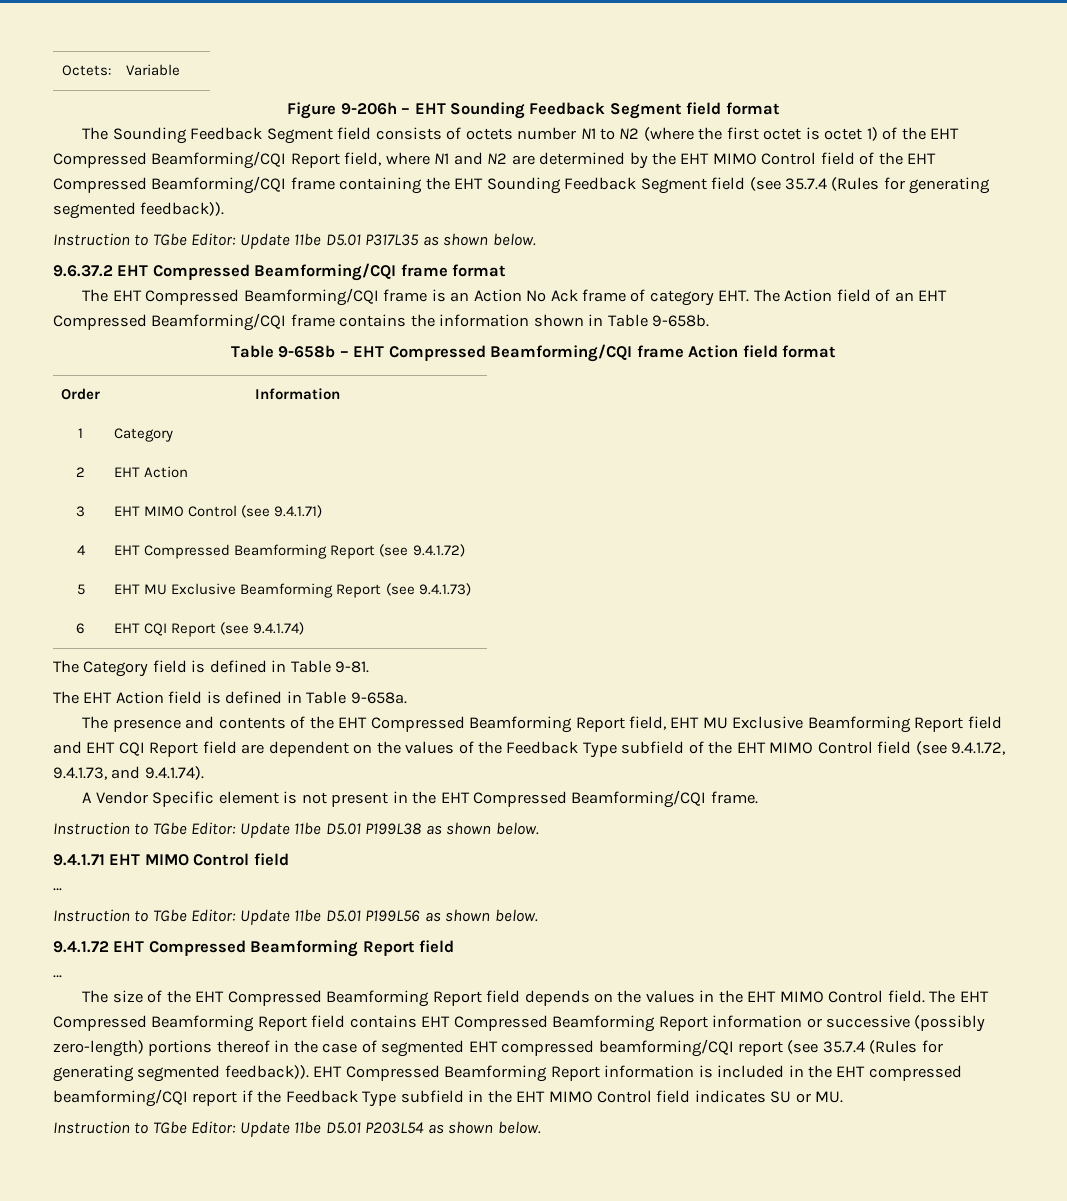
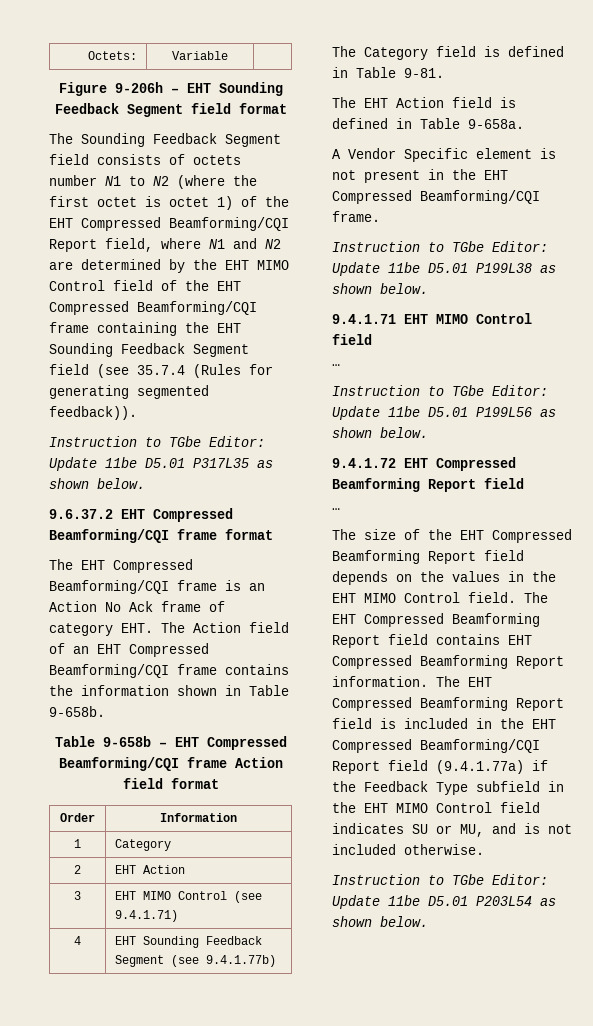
[144,544,465,559] [76,584,85,595] [114,583,471,598] [76,623,85,634] [114,622,305,637] Compressed Beamforming Report (see 9.4.1.72) // 5 | EHT MU Exclusive Beamforming Report (see 9.4.1.73) // 6 | EHT CQI Report (see 9.4.1.74) -> [143,936,263,948] [115,955,277,967] Sounding Feedback Segment (see 9.4.1.77b)
[82,716,1002,733] [53,741,1006,758] [53,766,204,780] // The presence and contents of the EHT Compressed Beamforming Report field, EHT MU Exclusive Beamforming Report field and EHT CQI Report field are dependent on the values of the Feedback Type subfield of the EHT MIMO Control field (see 9.4.1.72, 9.4.1.73, and 9.4.1.74). -> (524, 124) none
[712,1015,986,1032] [53,1039,943,1057] [53,1065,695,1082] information or successive (possibly zero-length) portions thereof in the case of segmented EHT compressed beamforming/CQI report (see 35.7.4 (Rules for generating segmented feedback)). EHT Compressed Beamforming Report information -> [332,676,492,687] [332,697,564,711] [332,718,372,729] information. The EHT Compressed Beamforming Report field
[868,1065,962,1081] [53,1089,238,1107] compressed beamforming/CQI report -> [332,739,540,753] [332,760,524,774] Compressed Beamforming/CQI Report field (9.4.1.77a)
[815,1091,844,1103] MU. -> [460,823,572,837] [332,844,484,855] MU, and is not included otherwise.

